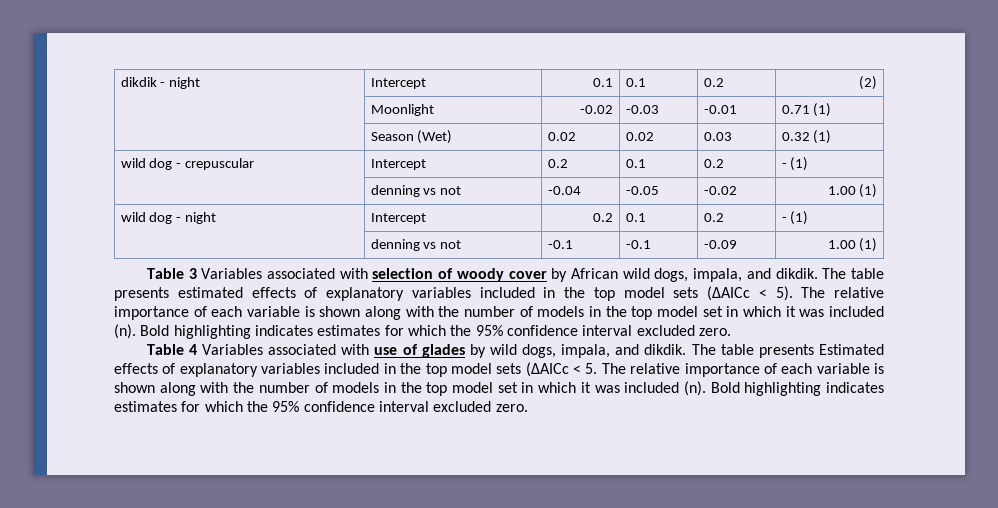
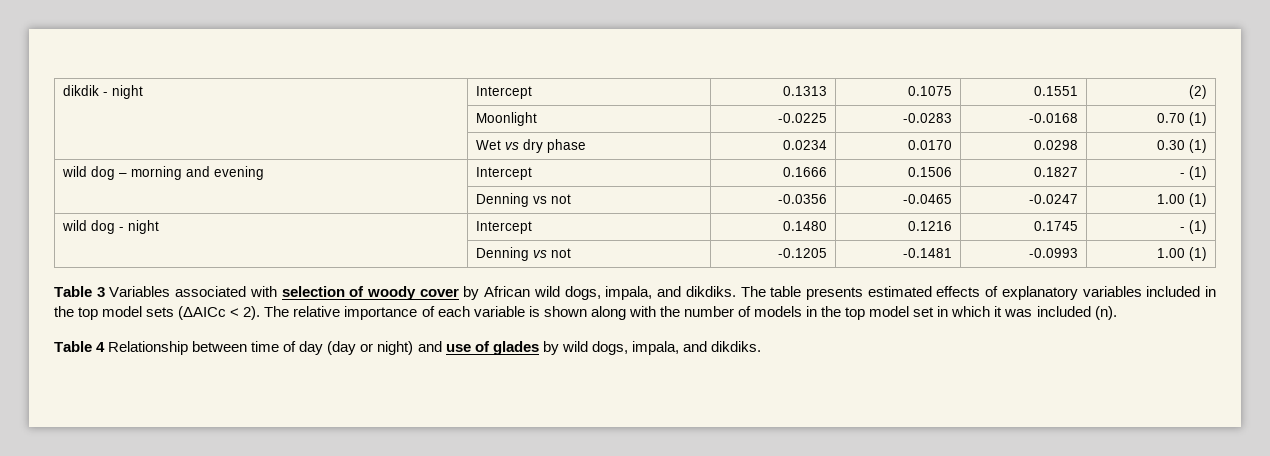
[593,78,614,87] [625,78,646,87] [703,78,724,87] 0.1 | 0.1 | 0.2 -> [783,86,828,96] [908,86,953,96] [1034,86,1079,96] 0.1313 | 0.1075 | 0.1551
[580,105,614,114] [625,105,659,114] [703,105,737,114] [781,103,832,117] [370,130,453,144] [547,132,576,141] [625,132,654,141] [703,132,732,141] [781,130,832,144] [120,158,255,170] [370,159,426,170] [547,159,568,168] [625,159,646,168] [703,159,724,168] [781,157,809,171] [370,185,462,197] [547,186,581,195] [625,186,659,195] [703,186,737,195] -0.02 | -0.03 | -0.01 | 0.71 (1) // | Season (Wet) | 0.02 | 0.02 | 0.03 | 0.32 (1) // wild dog - crepuscular | Intercept | 0.2 | 0.1 | 0.2 | - (1) // | denning vs not | -0.04 | -0.05 | -0.02 -> [778,113,828,123] [903,113,953,123] [1029,113,1079,123] [1157,112,1208,126] [475,139,586,153] [783,140,828,150] [908,140,953,150] [1034,140,1079,150] [1157,139,1208,153] [61,166,264,180] [475,167,532,180] [783,167,828,177] [908,167,953,177] [1034,167,1079,177] [1180,166,1208,180] [475,193,571,207] [778,194,828,204] [903,194,953,204] [1029,194,1079,204] -0.0225 | -0.0283 | -0.0168 | 0.70 (1) // | Wet vs dry phase | 0.0234 | 0.0170 | 0.0298 | 0.30 (1) // wild dog – morning and evening | Intercept | 0.1666 | 0.1506 | 0.1827 | - (1) // | Denning vs not | -0.0356 | -0.0465 | -0.0247
[593,213,614,222] [625,213,646,222] [703,213,724,222] [781,211,809,225] [370,239,462,251] [547,240,573,249] [625,240,651,249] [703,240,737,249] 0.2 | 0.1 | 0.2 | - (1) // | denning vs not | -0.1 | -0.1 | -0.09 -> [783,221,828,231] [908,221,953,231] [1034,221,1079,231] [1180,220,1208,234] [475,247,571,261] [778,248,828,258] [903,248,953,258] [1029,248,1079,258] 0.1480 | 0.1216 | 0.1745 | - (1) // | Denning vs not | -0.1205 | -0.1481 | -0.0993
[775,268,818,279] dikdik. -> [685,286,736,297] dikdiks.
[775,286,793,301] 5). -> [243,306,261,320] 2).
[140,325,731,339] [146,344,370,355] Bold highlighting indicates estimates for which the 95% confidence interval excluded zero. // Table 4 Variables associated with -> [54,341,442,355] // Table 4 Relationship between time of day (day or night) and
[644,344,884,358] [114,362,884,377] [114,381,884,396] [114,401,528,412] dikdik. The table presents Estimated effects of explanatory variables included in the top model sets (ΔAICc < 5. The relative importance of each variable is shown along with the number of models in the top model set in which it was included (n). Bold highlighting indicates estimates for which the 95% confidence interval excluded zero. -> [710,341,761,352] dikdiks.

